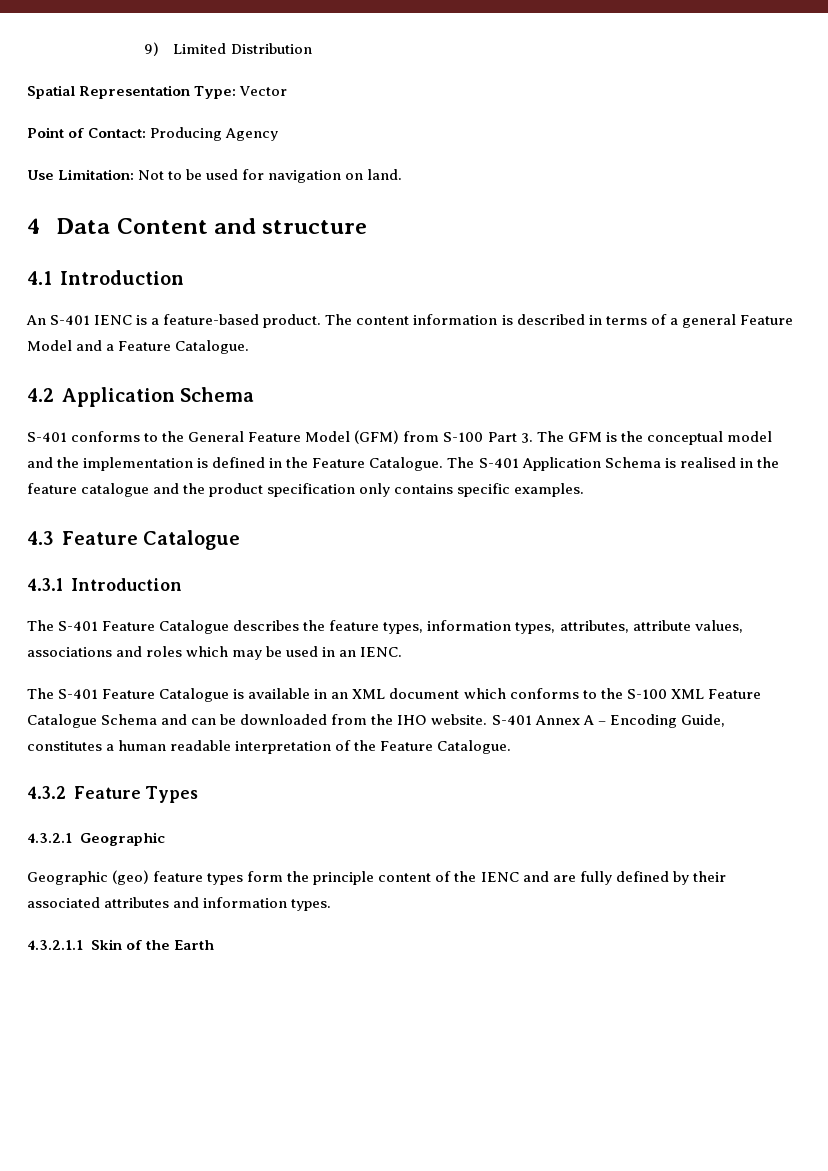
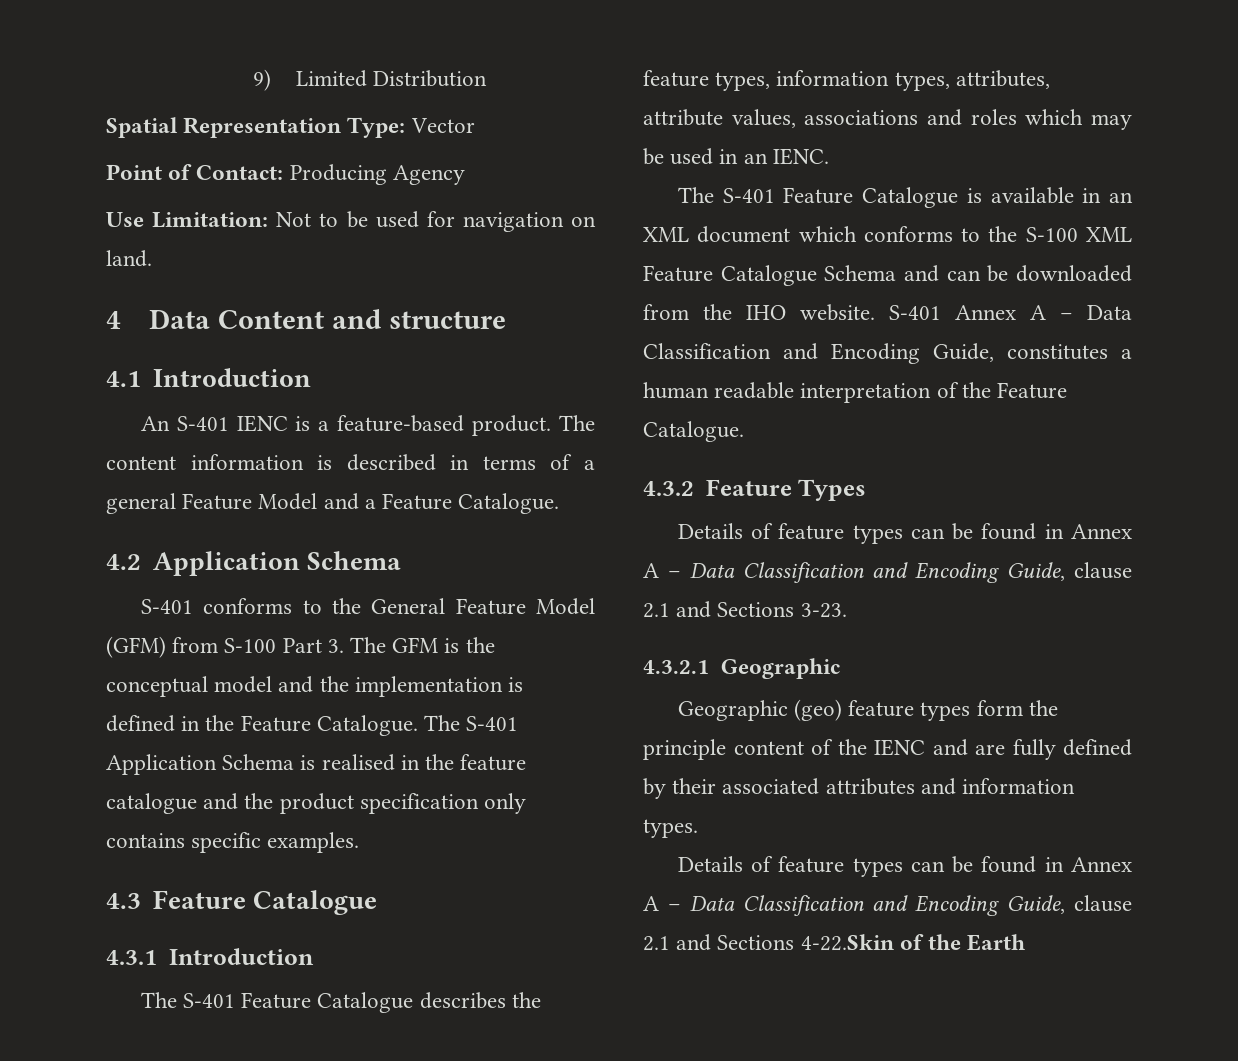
(606, 723) none -> [1087,305,1132,320] [643,343,818,360] Data Classification and
(199, 794) none -> [677,523,1132,544] [643,562,1132,583] [643,601,847,618] // Details of feature types can be found in Annex A – Data Classification and Encoding Guide, clause 2.1 and Sections 3-23.
[27,939,122,950] 4.3.2.1.1 Skin -> [677,856,1132,877] [643,895,1132,916] [643,934,894,951] Details of feature types can be found in Annex A – Data Classification and Encoding Guide, clause 2.1 and Sections 4-22.Skin

